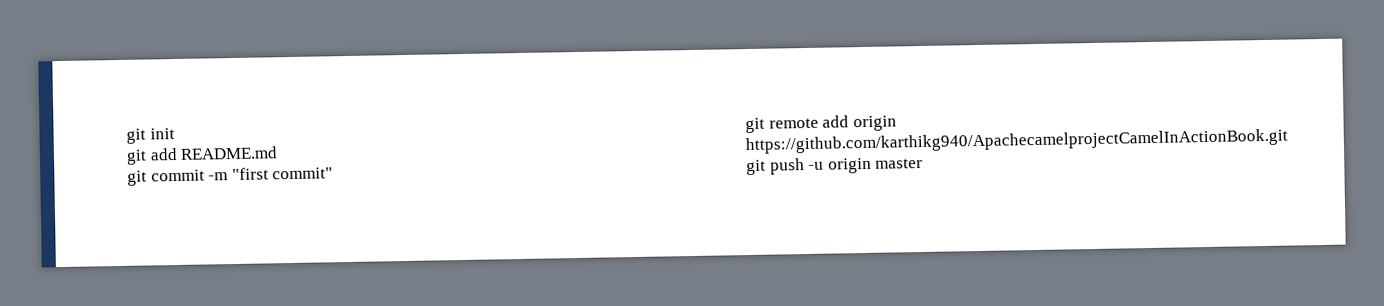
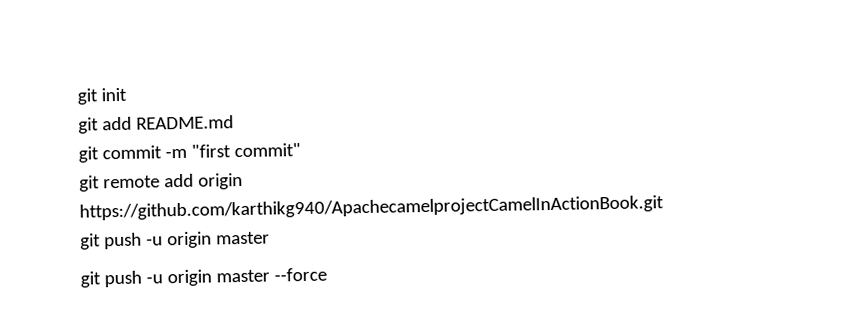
(924, 163) none -> [80,267,327,288] // git push -u origin master --force

